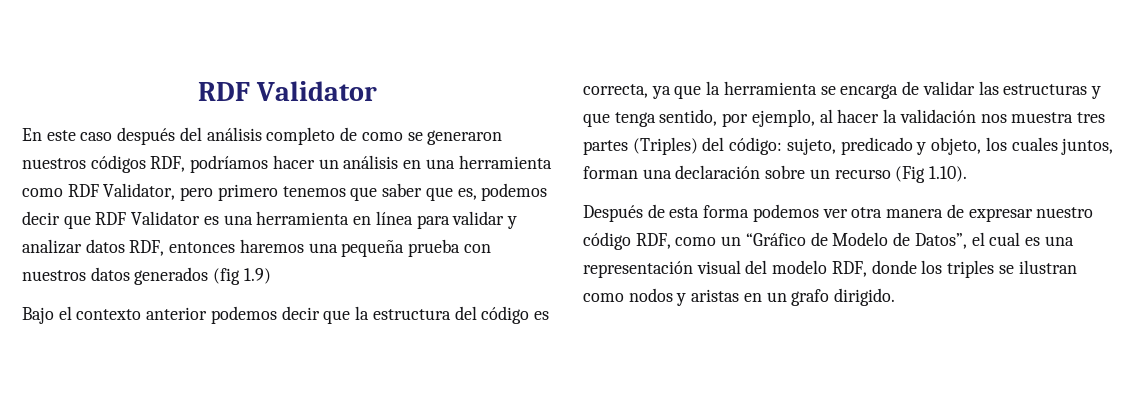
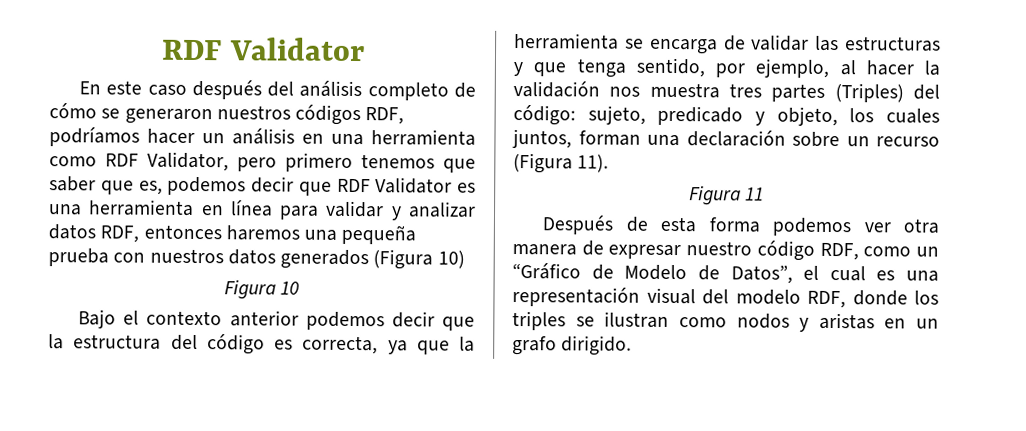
[361,132,403,141] como -> [49,103,97,119] cómo
[213,268,271,285] (fig 1.9) -> [373,249,465,270] [223,280,300,300] (Figura 10) // Figura 10
[895,166,968,183] (Fig 1.10). -> [513,153,610,174] [688,186,765,206] (Figura 11). // Figura 11

